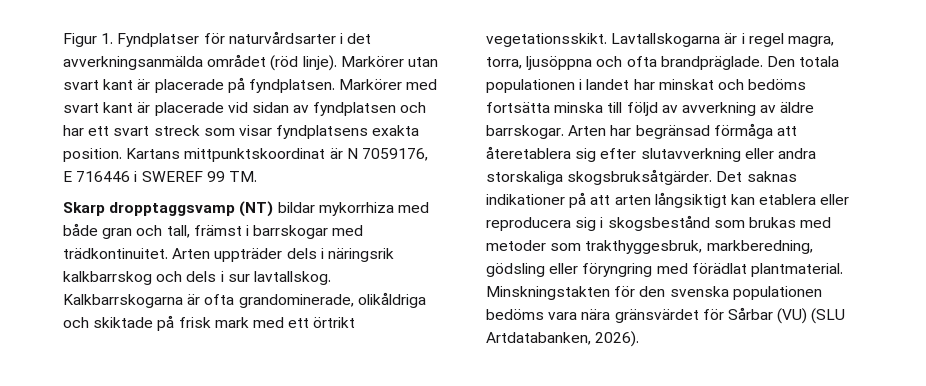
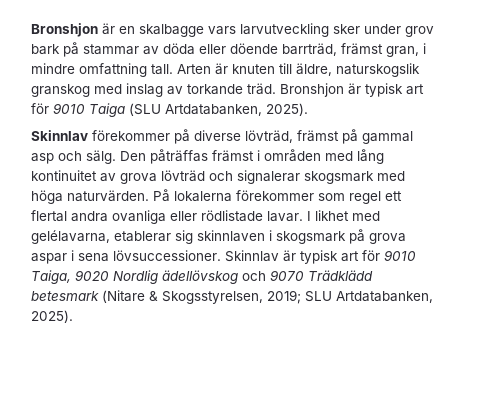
[63,31,372,47] [63,54,438,71] [63,77,438,93] [63,102,427,116] [63,125,420,139] [63,148,428,162] [63,171,257,182] [63,201,429,217] [63,223,364,239] [63,248,394,262] [63,271,331,285] [63,292,426,308] [63,315,356,331] [486,33,834,47] [486,56,840,70] [486,79,807,93] [486,102,815,116] [486,123,797,139] [486,146,816,162] [486,169,797,185] [486,192,850,208] [486,215,832,231] [486,240,813,254] [486,263,843,277] [486,286,822,300] [486,307,846,324] [486,331,640,347] Figur 1. Fyndplatser för naturvårdsarter i det avverkningsanmälda området (röd linje). Markörer utan svart kant är placerade på fyndplatsen. Markörer med svart kant är placerade vid sidan av fyndplatsen och har ett svart streck som visar fyndplatsens exakta position. Kartans mittpunktskoordinat är N 7059176, E 716446 i SWEREF 99 TM. // Skarp dropptaggsvamp (NT) bildar mykorrhiza med både gran och tall, främst i barrskogar med trädkontinuitet. Arten uppträder dels i näringsrik kalkbarrskog och dels i sur lavtallskog. Kalkbarrskogarna är ofta grandominerade, olikåldriga och skiktade på frisk mark med ett örtrikt vegetationsskikt. Lavtallskogarna är i regel magra, torra, ljusöppna och ofta brandpräglade. Den totala populationen i landet har minskat och bedöms fortsätta minska till följd av avverkning av äldre barrskogar. Arten har begränsad förmåga att återetablera sig efter slutavverkning eller andra storskaliga skogsbruksåtgärder. Det saknas indikationer på att arten långsiktigt kan etablera eller reproducera sig i skogsbestånd som brukas med metoder som trakthyggesbruk, markberedning, gödsling eller föryngring med förädlat plantmaterial. Minskningstakten för den svenska populationen bedöms vara nära gränsvärdet för Sårbar (VU) (SLU Artdatabanken, 2026). -> [31,23,434,37] [31,42,426,57] [31,63,420,77] [31,83,424,97] [31,103,308,117] [31,129,413,144] [31,149,384,164] [31,170,405,184] [31,189,402,204] [31,210,380,224] [31,229,406,244] [31,250,416,264] [31,270,373,284] [31,290,433,304] [31,310,73,323] Bronshjon är en skalbagge vars larvutveckling sker under grov bark på stammar av döda eller döende barrträd, främst gran, i mindre omfattning tall. Arten är knuten till äldre, naturskogslik granskog med inslag av torkande träd. Bronshjon är typisk art för 9010 Taiga (SLU Artdatabanken, 2025). // Skinnlav förekommer på diverse lövträd, främst på gammal asp och sälg. Den påträffas främst i områden med lång kontinuitet av grova lövträd och signalerar skogsmark med höga naturvärden. På lokalerna förekommer som regel ett flertal andra ovanliga eller rödlistade lavar. I likhet med gelélavarna, etablerar sig skinnlaven i skogsmark på grova aspar i sena lövsuccessioner. Skinnlav är typisk art för 9010 Taiga, 9020 Nordlig ädellövskog och 9070 Trädklädd betesmark (Nitare & Skogsstyrelsen, 2019; SLU Artdatabanken, 2025).

